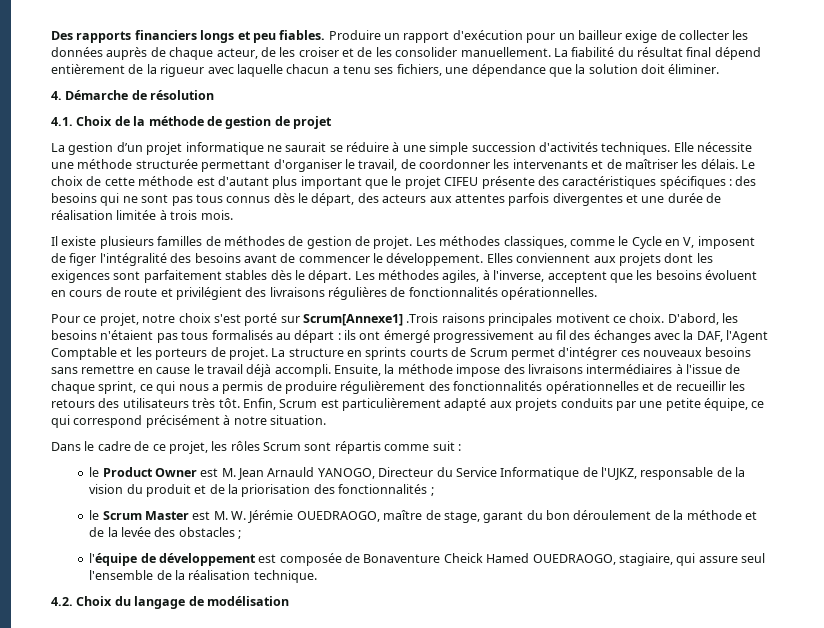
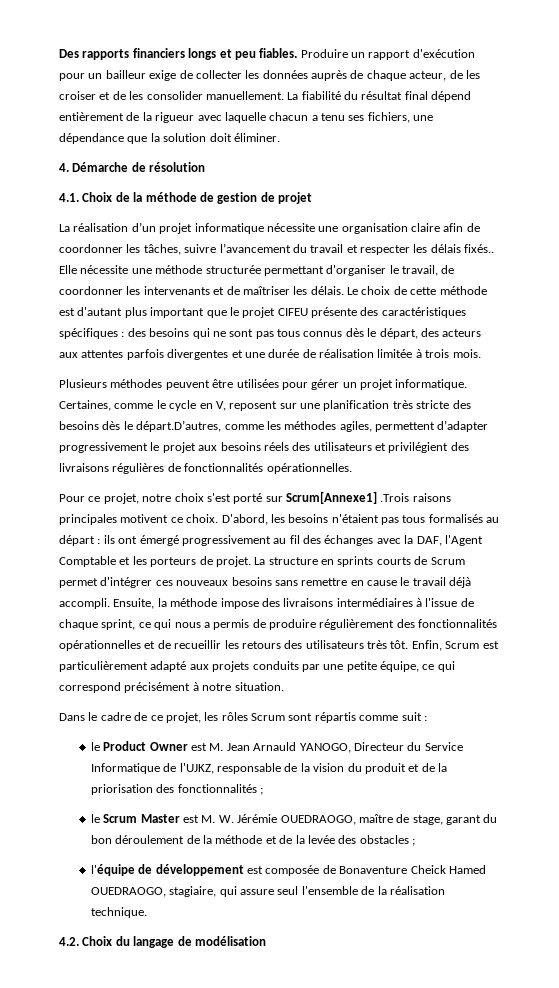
[68,142,114,155] gestion -> [73,223,129,232] réalisation
[266,142,671,155] ne saurait se réduire à une simple succession d'activités techniques. -> [266,223,480,234] [59,243,495,255] nécessite une organisation claire afin de coordonner les tâches, suivre l’avancement du travail et respecter les délais fixés..
[51,236,567,249] Il existe plusieurs familles de méthodes de gestion de projet. Les méthodes classiques, -> [59,379,468,390] [59,400,111,411] Plusieurs méthodes peuvent être utilisées pour gérer un projet informatique. Certaines,
[631,236,662,249] Cycle -> [169,400,197,411] cycle
[697,236,755,249] [51,253,713,266] [51,270,757,283] [51,287,158,297] imposent de figer l'intégralité des besoins avant de commencer le développement. Elles conviennent aux projets dont les exigences sont parfaitement stables dès le départ. Les méthodes agiles, à l'inverse, acceptent que les besoins évoluent en cours de route -> [229,400,471,411] [59,420,489,432] [59,442,372,453] reposent sur une planification très stricte des besoins dès le départ.D’autres, comme les méthodes agiles, permettent d’adapter progressivement le projet aux besoins réels des utilisateurs

